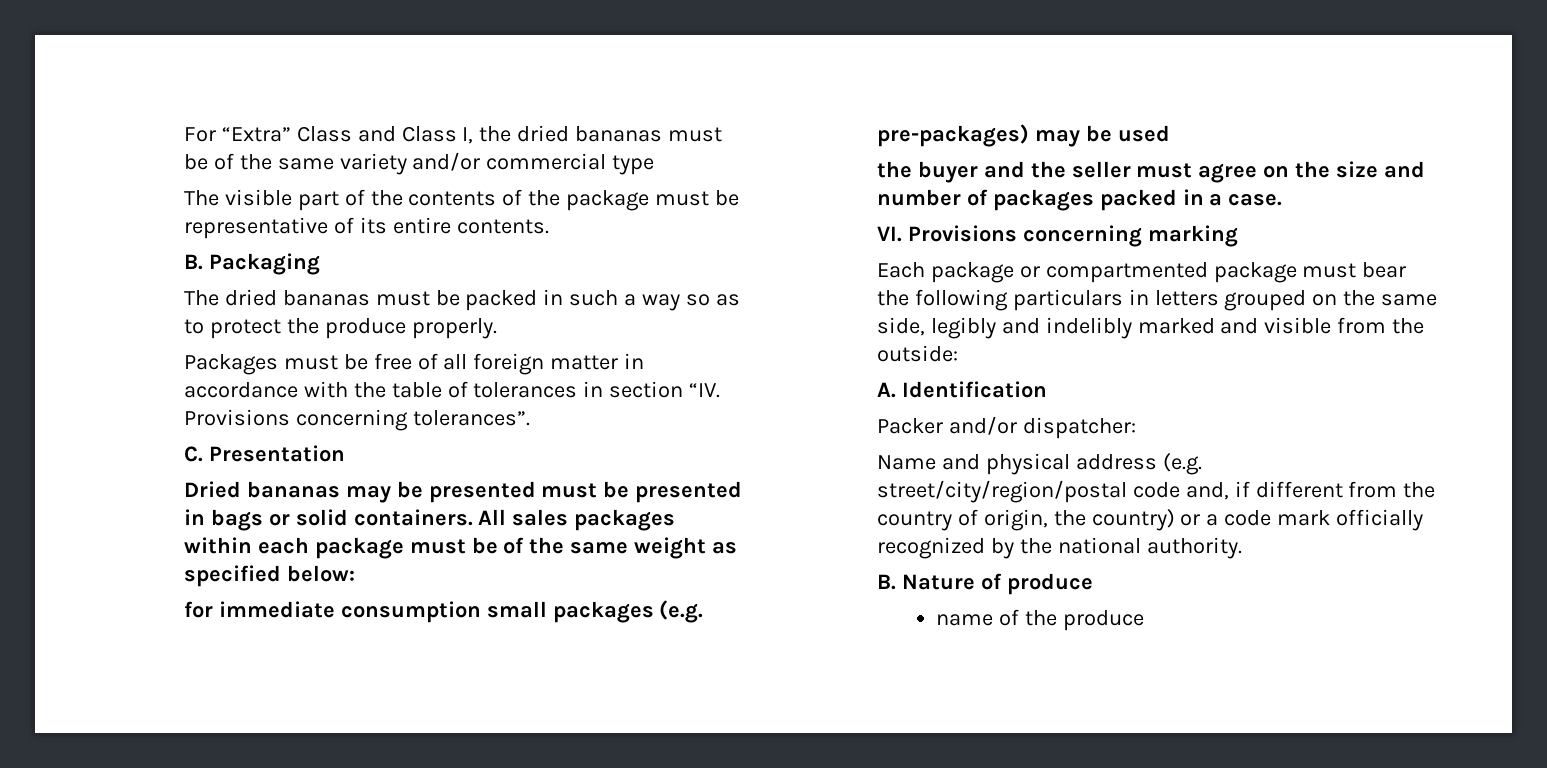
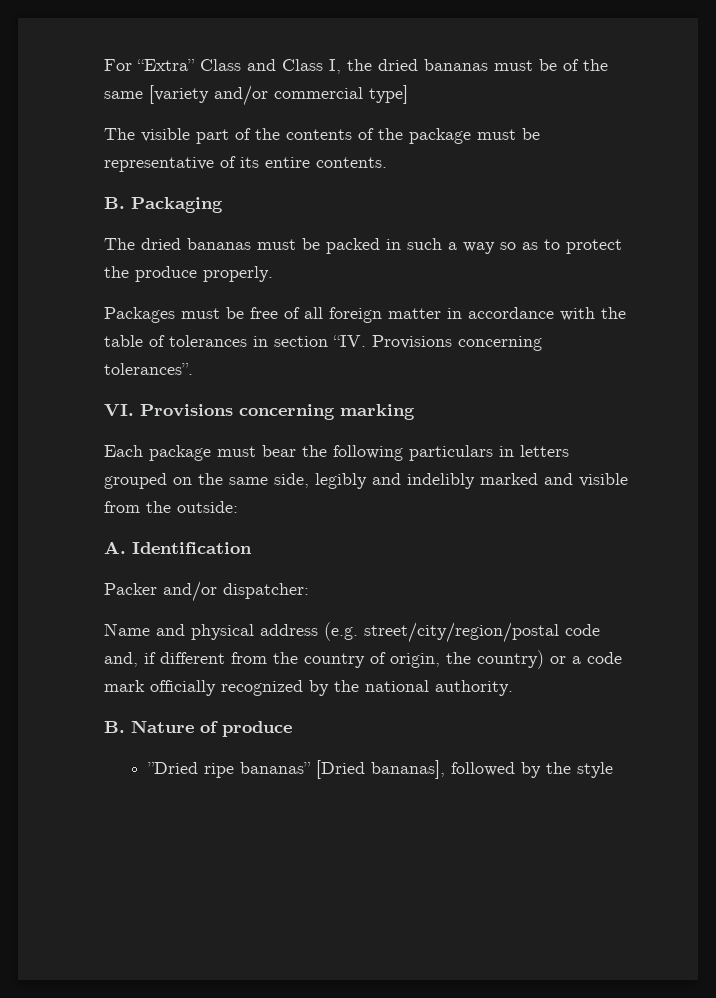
[339,153,407,175] variety -> [149,85,210,104] [variety
[612,155,655,175] type -> [369,85,409,104] type]
[183,445,345,462] [183,481,743,503] [183,509,676,531] [183,537,738,559] [183,565,355,587] [183,600,704,623] [876,124,1170,147] [876,161,1426,183] [876,189,1283,211] // C. Presentation // Dried bananas may be presented must be presented in bags or solid containers. All sales packages within each package must be of the same weight as specified below: // for immediate consumption small packages (e.g. pre-packages) may be used // the buyer and the seller must agree on the size and number of packages packed in a case. -> (194, 369) none
[1019,262,1297,283] or compartmented package -> (212, 453) none
[936,609,1145,631] name of the produce -> [148,760,614,779] ”Dried ripe bananas” [Dried bananas], followed by the style

